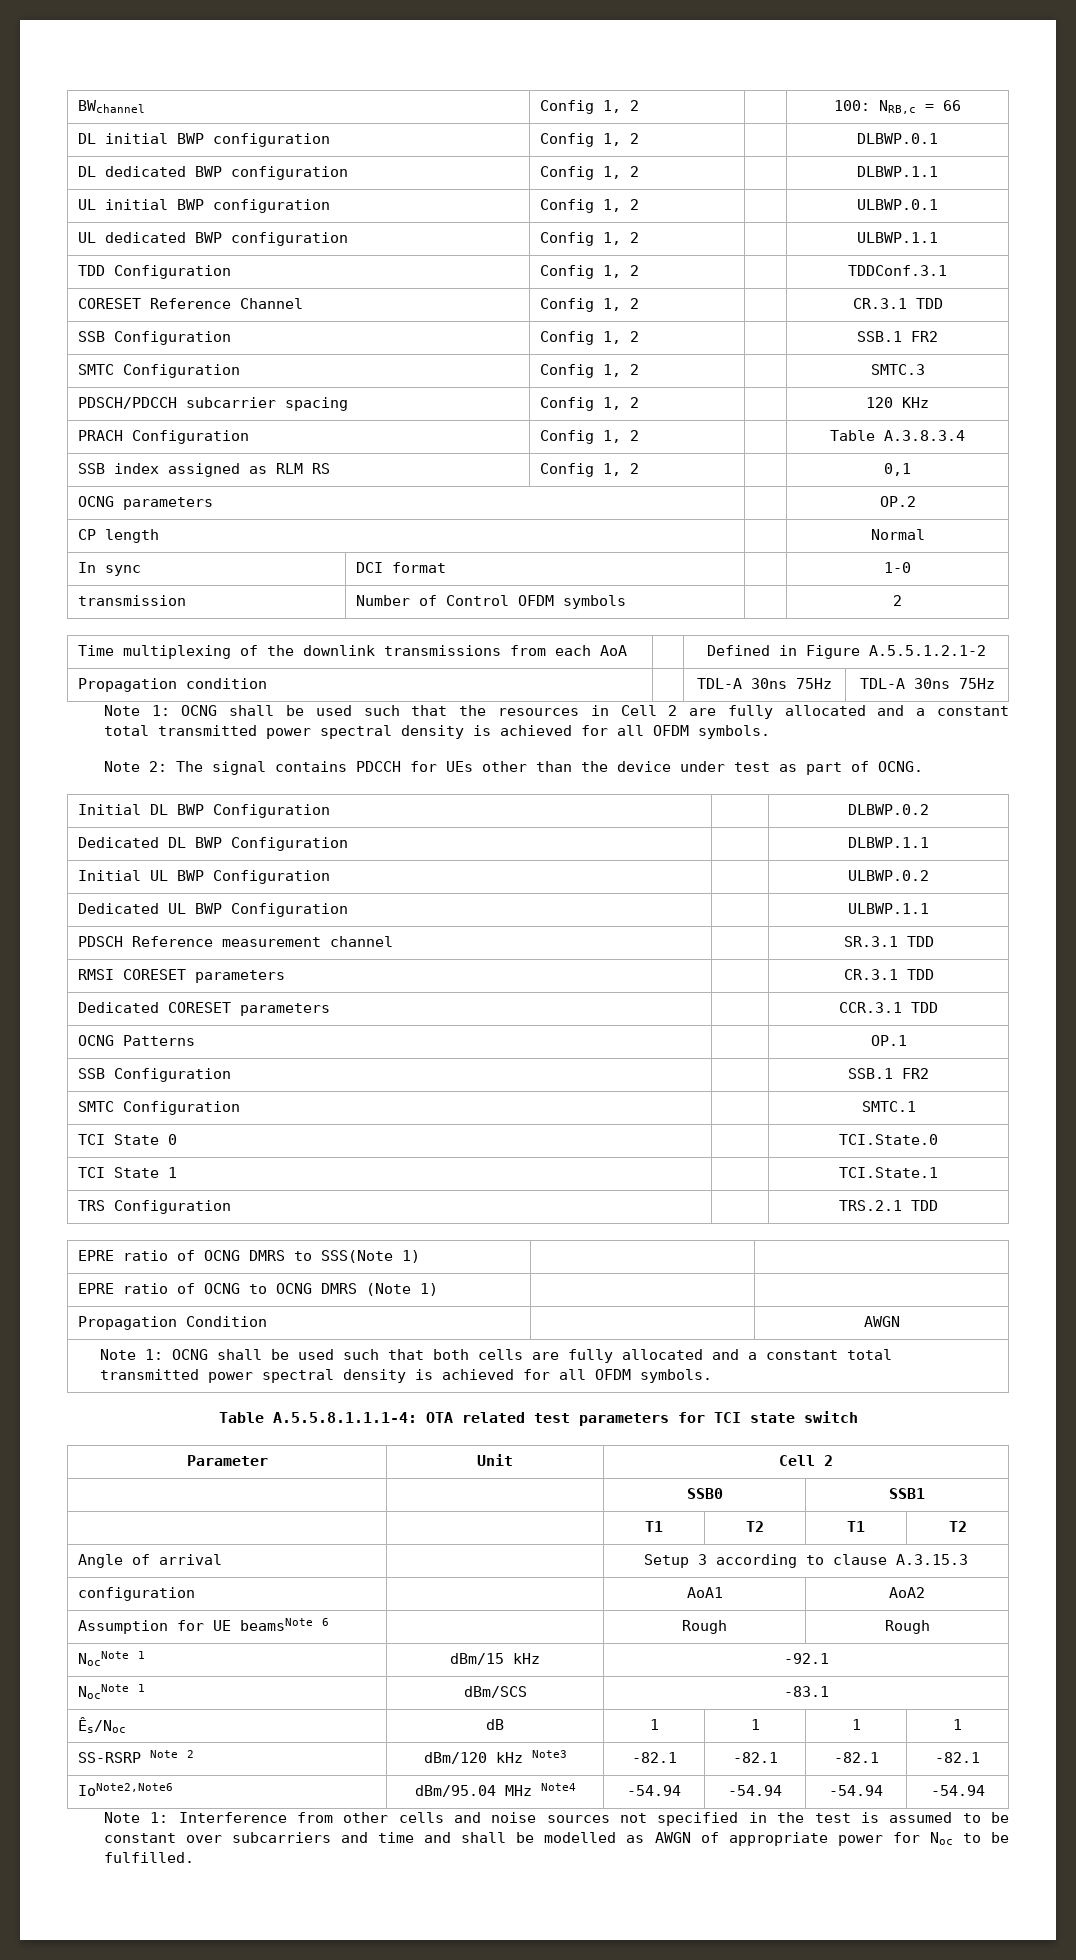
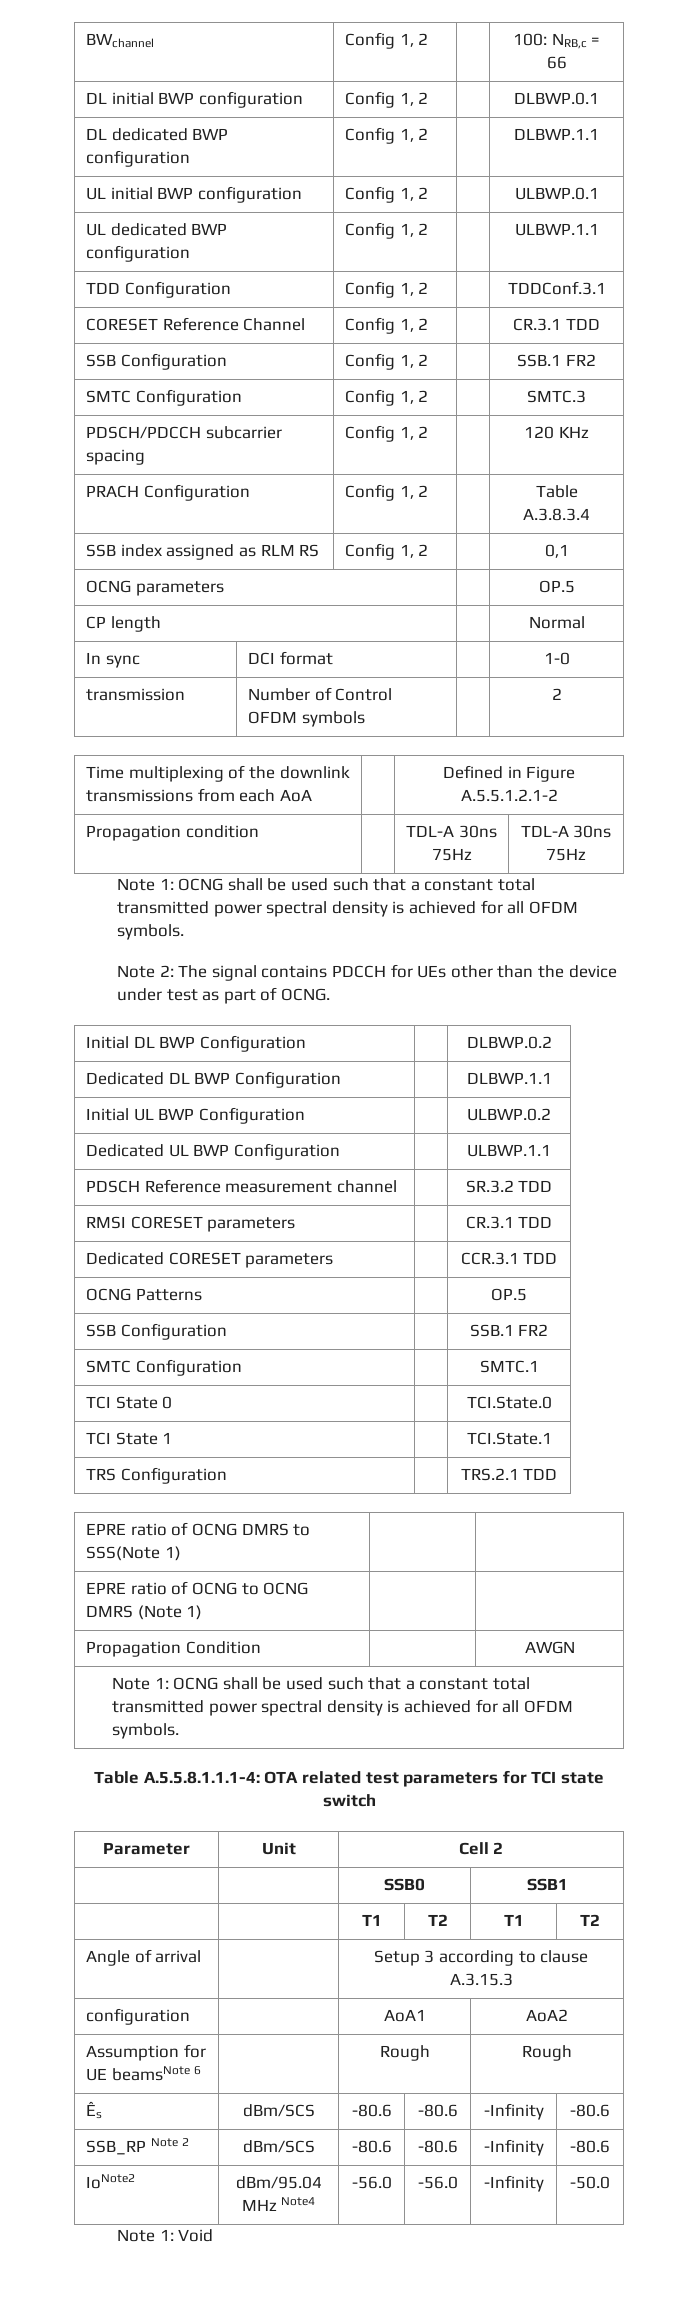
[879,496,916,507] OP.2 -> [538,580,575,593] OP.5
[459,705,905,719] the resources in Cell 2 are fully allocated and -> (407, 884) none
[843,936,898,947] SR.3.1 -> [465,1180,514,1193] SR.3.2
[870,1035,907,1046] OP.1 -> [491,1288,527,1301] OP.5
[432,1349,739,1363] both cells are fully allocated and -> (402, 1683) none
[77,1651,145,1666] [450,1653,540,1665] [783,1653,829,1664] [77,1684,145,1699] [463,1686,527,1698] [783,1686,829,1697] [77,1717,126,1733] [486,1719,504,1730] [649,1719,659,1730] [750,1719,760,1730] [851,1719,861,1730] [953,1719,962,1730] [77,1750,194,1763] [423,1750,567,1764] [631,1752,677,1763] [732,1752,778,1763] [833,1752,879,1763] [935,1752,980,1763] [77,1783,173,1796] [414,1783,576,1797] [627,1785,681,1796] [728,1785,782,1796] [829,1785,883,1796] [930,1785,985,1796] [103,1812,1009,1826] [103,1832,1010,1846] [103,1852,194,1863] NocNote 1 | dBm/15 kHz | -92.1 // NocNote 1 | dBm/SCS | -83.1 // Ês/Noc | dB | 1 | 1 | 1 | 1 // SS-RSRP Note 2 | dBm/120 kHz Note3 | -82.1 | -82.1 | -82.1 | -82.1 // IoNote2,Note6 | dBm/95.04 MHz Note4 | -54.94 | -54.94 | -54.94 | -54.94 // Note 1: Interference from other cells and noise sources not specified in the test is assumed to be constant over subcarriers and time and shall be modelled as AWGN of appropriate power for Noc to be fulfilled. -> [86,2101,103,2119] [242,2104,315,2117] [351,2104,392,2117] [417,2104,458,2117] [483,2103,544,2120] [570,2104,610,2117] [86,2138,190,2155] [242,2140,315,2153] [351,2140,392,2153] [417,2140,458,2153] [483,2139,544,2156] [570,2140,610,2153] [86,2174,136,2189] [235,2176,322,2189] [241,2197,316,2211] [351,2176,392,2189] [417,2176,458,2189] [483,2175,544,2192] [570,2176,610,2189] [117,2229,214,2242] Ês | dBm/SCS | -80.6 | -80.6 | -Infinity | -80.6 // SSB_RP Note 2 | dBm/SCS | -80.6 | -80.6 | -Infinity | -80.6 // IoNote2 | dBm/95.04 MHz Note4 | -56.0 | -56.0 | -Infinity | -50.0 // Note 1: Void

